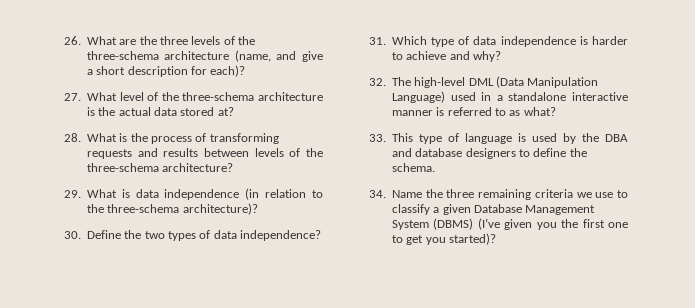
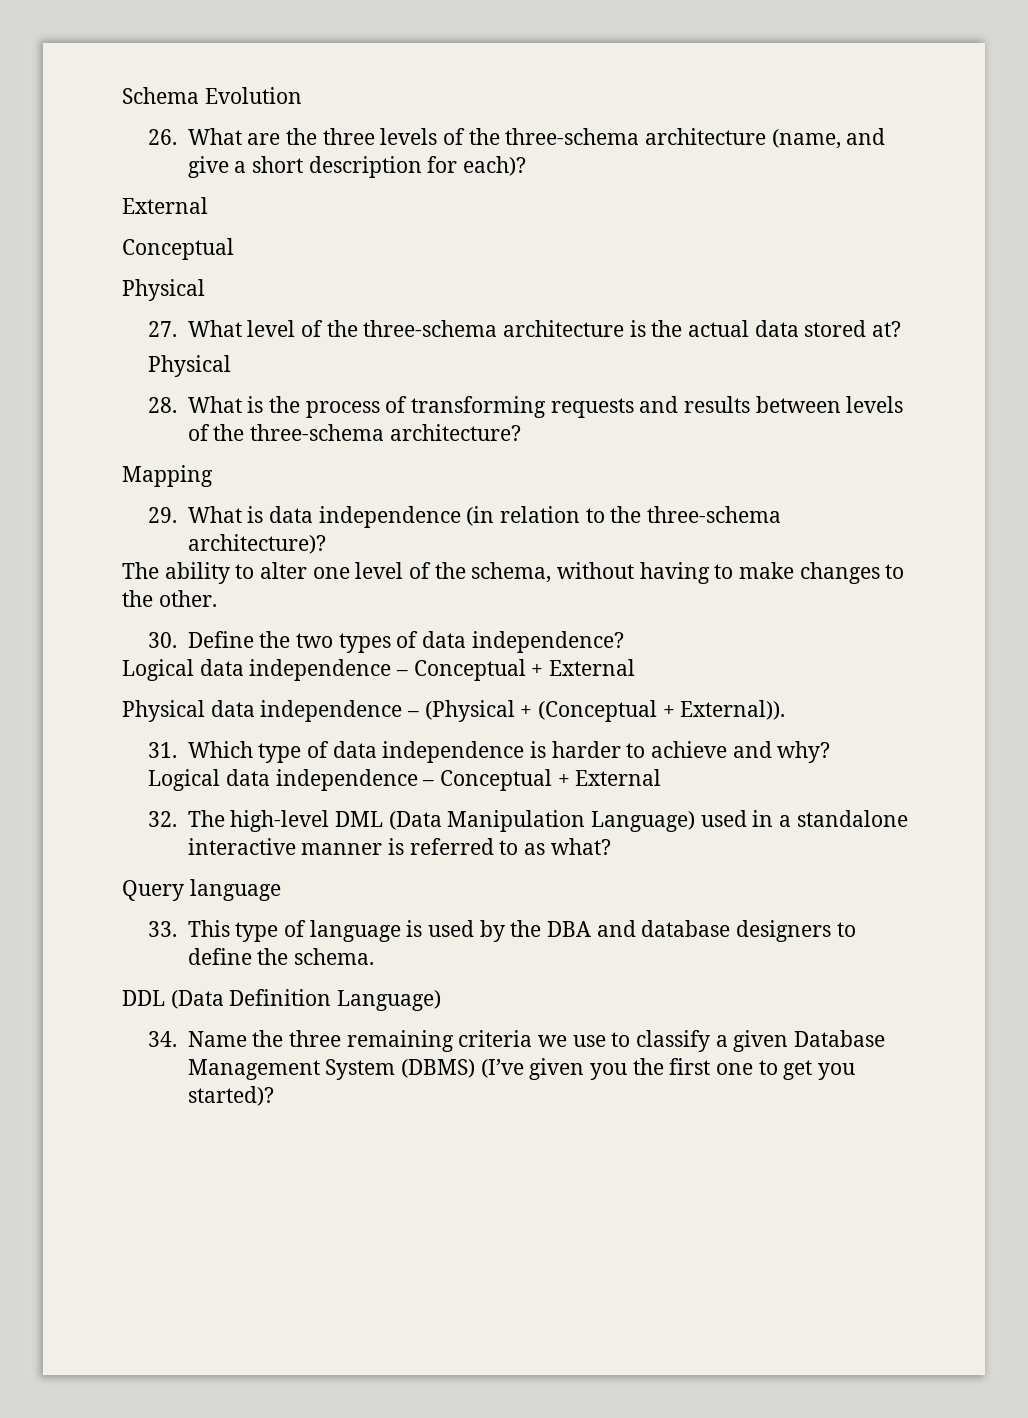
(63, 40) none -> [122,87,302,104] Schema Evolution //
(246, 71) none -> [122,197,208,214] [122,238,234,260] [122,279,205,301] // External // Conceptual // Physical
(234, 111) none -> [148,355,232,377] // Physical
(234, 167) none -> [122,465,213,487] // Mapping
(258, 209) none -> [122,562,905,584] [122,590,217,607] // The ability to alter one level of the schema, without having to make changes to the other.
(322, 235) none -> [122,659,636,681] [122,700,786,722] // Logical data independence – Conceptual + External // Physical data independence – (Physical + (Conceptual + External)).
(502, 56) none -> [148,769,662,791] // Logical data independence – Conceptual + External
(556, 111) none -> [122,879,281,901] // Query language
(435, 167) none -> [122,989,442,1011] // DDL (Data Definition Language)

